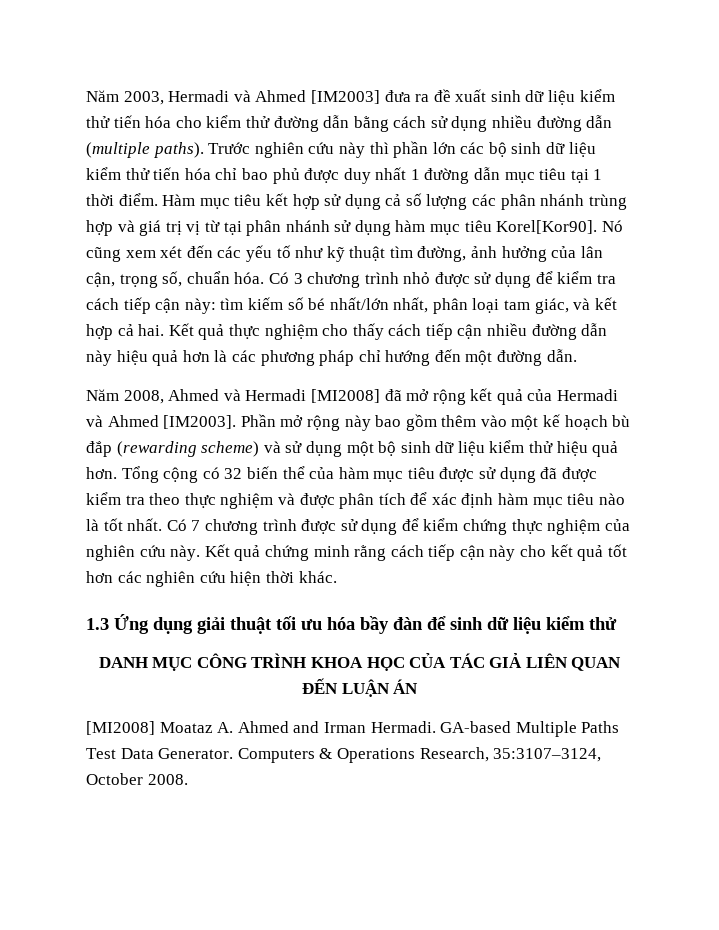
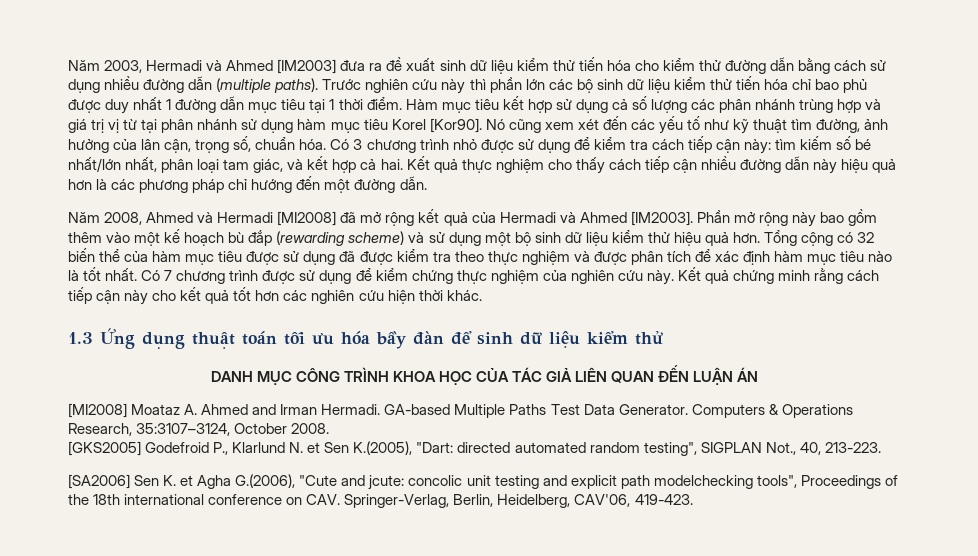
[496,220,598,234] Korel[Kor90]. -> [391,118,482,133] Korel [Kor90].
[197,617,272,634] giải thuật -> [192,331,277,349] thuật toán
(188, 779) none -> [68,441,881,456] [68,474,898,490] [68,494,693,508] // [GKS2005] Godefroid P., Klarlund N. et Sen K.(2005), "Dart: directed automated random testing", SIGPLAN Not., 40, 213-223. // [SA2006] Sen K. et Agha G.(2006), "Cute and jcute: concolic unit testing and explicit path modelchecking tools", Proceedings of the 18th international conference on CAV. Springer-Verlag, Berlin, Heidelberg, CAV'06, 419-423.

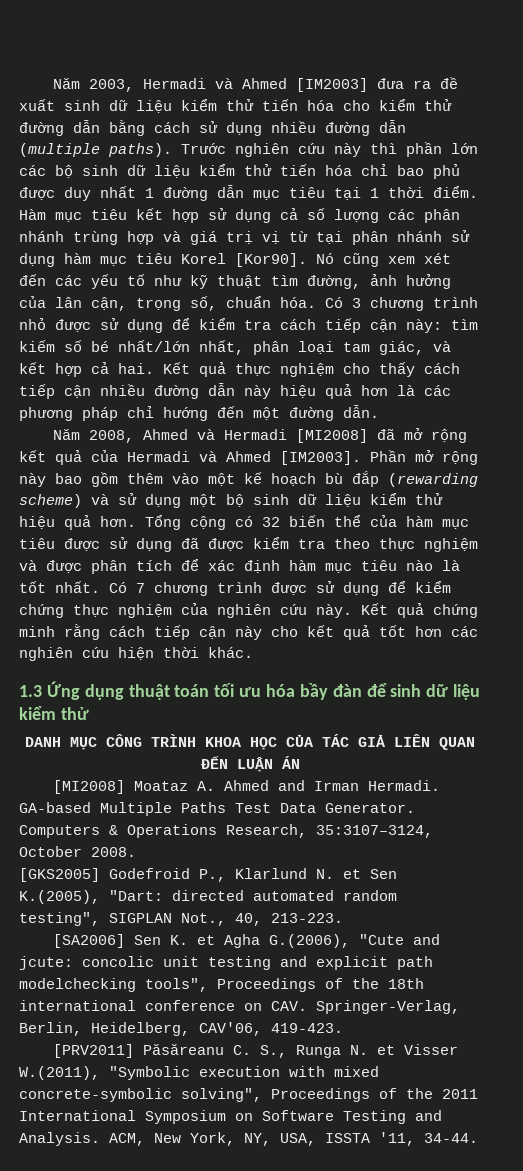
(693, 499) none -> [53,1043,459,1058] [19,1066,379,1080] [19,1088,478,1102] [19,1110,442,1124] [19,1132,478,1146] // [PRV2011] Păsăreanu C. S., Runga N. et Visser W.(2011), "Symbolic execution with mixed concrete-symbolic solving", Proceedings of the 2011 International Symposium on Software Testing and Analysis. ACM, New York, NY, USA, ISSTA '11, 34-44.

